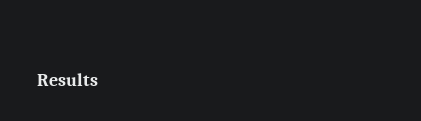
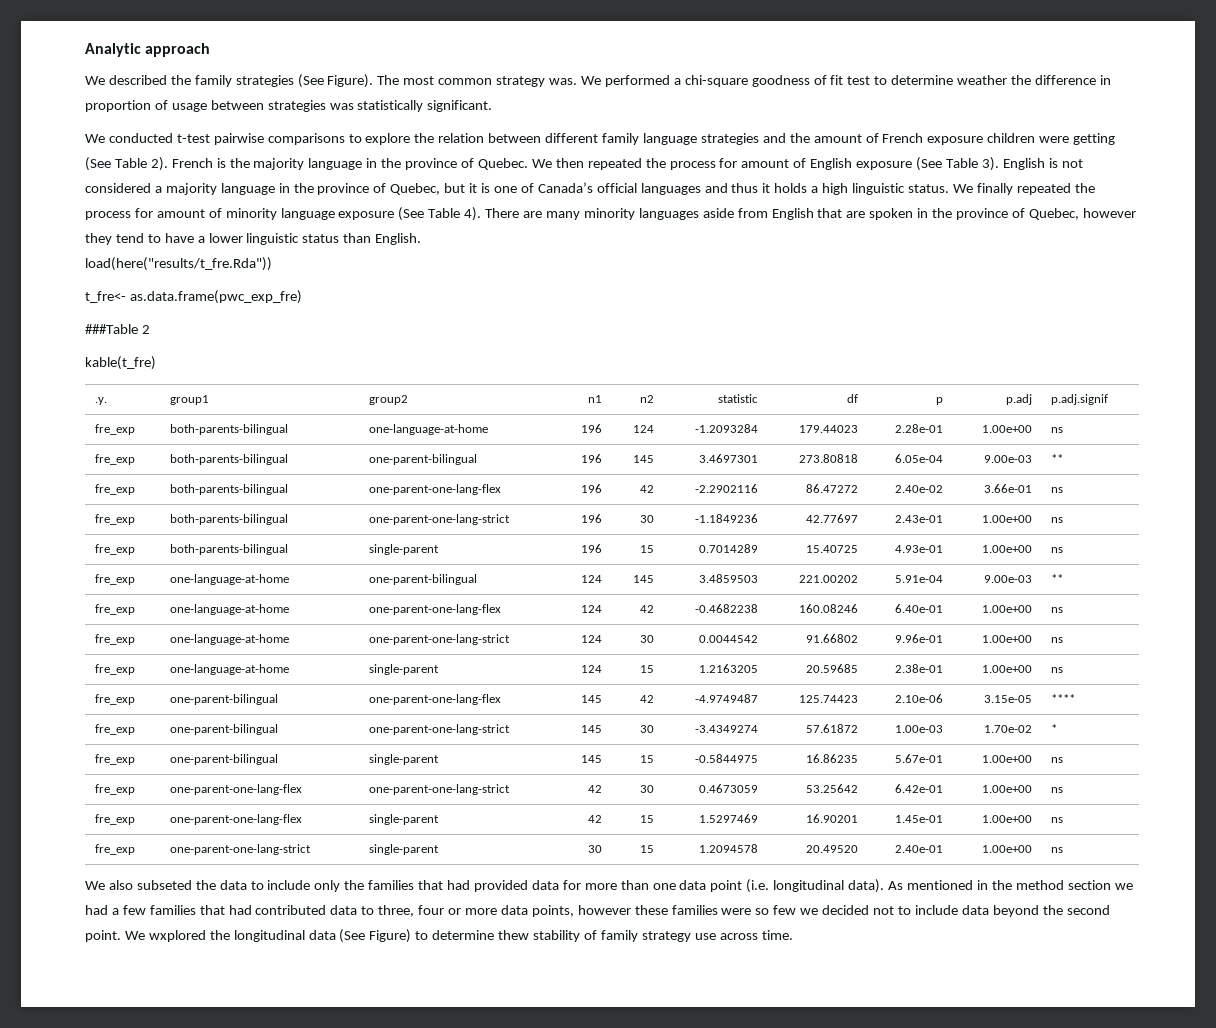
[37,73,98,86] Results -> [85,43,211,57] [85,74,1111,88] [85,100,493,112] [85,133,1116,145] [85,157,1083,171] [85,182,1095,195] [85,207,1136,221] [85,233,422,245] [85,257,272,271] [85,290,302,304] [85,324,150,334] [85,356,156,370] [95,397,108,405] [170,395,210,405] [369,395,409,405] [587,395,602,403] [639,395,654,403] [717,394,758,403] [846,394,858,403] [935,397,943,405] [1005,394,1032,405] [1051,394,1109,405] [95,424,136,435] [170,424,289,435] [369,424,489,435] [580,424,602,433] [632,425,654,433] [694,424,758,433] [798,425,858,433] [894,424,943,433] [981,425,1032,433] [1051,427,1064,433] [95,454,136,465] [170,454,289,465] [369,454,478,465] [580,454,602,463] [632,455,654,463] [698,454,758,463] [798,454,858,463] [894,454,943,463] [983,455,1032,463] [1051,454,1064,463] [95,484,136,495] [170,484,289,495] [369,484,502,495] [580,484,602,493] [639,485,654,493] [694,484,758,493] [805,484,858,493] [894,485,943,493] [983,484,1032,493] [1051,487,1064,493] [95,514,136,525] [170,514,289,525] [369,514,511,525] [580,514,602,523] [639,515,654,523] [694,514,758,523] [805,514,858,523] [894,515,943,523] [981,515,1032,523] [1051,517,1064,523] [95,544,136,555] [170,544,289,555] [369,544,440,555] [580,544,602,553] [639,545,654,553] [698,544,758,553] [805,545,858,553] [894,545,943,553] [981,545,1032,553] [1051,547,1064,553] [95,574,136,585] [170,574,290,585] [369,574,478,585] [580,575,602,583] [632,575,654,583] [698,574,758,583] [798,575,858,583] [894,575,943,583] [983,575,1032,583] [1051,574,1064,583] [95,604,136,615] [170,604,290,615] [369,604,502,615] [580,605,602,613] [639,605,654,613] [694,604,758,613] [798,604,858,613] [894,604,943,613] [981,605,1032,613] [1051,607,1064,613] [95,634,136,645] [170,634,290,645] [369,634,511,645] [580,635,602,643] [639,635,654,643] [698,635,758,643] [805,634,858,643] [894,634,943,643] [981,635,1032,643] [1051,637,1064,643] [95,664,136,675] [170,664,290,675] [369,664,440,675] [580,665,602,673] [639,665,654,673] [698,664,758,673] [805,664,858,673] [894,664,943,673] [981,665,1032,673] [1051,667,1064,673] [95,694,136,705] [170,694,279,705] [369,694,502,705] [580,695,602,703] [639,695,654,703] [694,694,758,703] [798,695,858,703] [894,694,943,703] [983,695,1032,703] [1051,694,1076,703] [95,724,136,735] [170,724,279,735] [369,724,511,735] [580,725,602,733] [639,725,654,733] [694,725,758,733] [805,724,858,733] [894,725,943,733] [983,725,1032,733] [1051,724,1058,733] [95,754,136,765] [170,754,279,765] [369,754,440,765] [580,755,602,763] [639,755,654,763] [694,754,758,763] [805,754,858,763] [894,754,943,763] [981,755,1032,763] [1051,757,1064,763] [95,784,136,795] [170,784,303,795] [369,784,511,795] [587,785,602,793] [639,785,654,793] [698,784,758,793] [805,784,858,793] [894,784,943,793] [981,785,1032,793] [1051,787,1064,793] [95,814,136,825] [170,814,303,825] [369,814,440,825] [587,815,602,823] [639,815,654,823] [698,814,758,823] [805,814,858,823] [894,815,943,823] [981,815,1032,823] [1051,817,1064,823] [95,844,136,855] [170,844,312,855] [369,844,440,855] [587,845,602,853] [639,845,654,853] [698,844,758,853] [805,845,858,853] [894,845,943,853] [981,845,1032,853] [1051,847,1064,853] [85,879,1133,893] [85,905,1110,917] [85,929,793,943] Analytic approach // We described the family strategies (See Figure). The most common strategy was. We performed a chi-square goodness of fit test to determine weather the difference in proportion of usage between strategies was statistically significant. // We conducted t-test pairwise comparisons to explore the relation between different family language strategies and the amount of French exposure children were getting (See Table 2). French is the majority language in the province of Quebec. We then repeated the process for amount of English exposure (See Table 3). English is not considered a majority language in the province of Quebec, but it is one of Canada’s official languages and thus it holds a high linguistic status. We finally repeated the process for amount of minority language exposure (See Table 4). There are many minority languages aside from English that are spoken in the province of Quebec, however they tend to have a lower linguistic status than English. // load(here("results/t_fre.Rda")) // t_fre<- as.data.frame(pwc_exp_fre) // ###Table 2 // kable(t_fre) // .y. | group1 | group2 | n1 | n2 | statistic | df | p | p.adj | p.adj.signif // fre_exp | both-parents-bilingual | one-language-at-home | 196 | 124 | -1.2093284 | 179.44023 | 2.28e-01 | 1.00e+00 | ns // fre_exp | both-parents-bilingual | one-parent-bilingual | 196 | 145 | 3.4697301 | 273.80818 | 6.05e-04 | 9.00e-03 | ** // fre_exp | both-parents-bilingual | one-parent-one-lang-flex | 196 | 42 | -2.2902116 | 86.47272 | 2.40e-02 | 3.66e-01 | ns // fre_exp | both-parents-bilingual | one-parent-one-lang-strict | 196 | 30 | -1.1849236 | 42.77697 | 2.43e-01 | 1.00e+00 | ns // fre_exp | both-parents-bilingual | single-parent | 196 | 15 | 0.7014289 | 15.40725 | 4.93e-01 | 1.00e+00 | ns // fre_exp | one-language-at-home | one-parent-bilingual | 124 | 145 | 3.4859503 | 221.00202 | 5.91e-04 | 9.00e-03 | ** // fre_exp | one-language-at-home | one-parent-one-lang-flex | 124 | 42 | -0.4682238 | 160.08246 | 6.40e-01 | 1.00e+00 | ns // fre_exp | one-language-at-home | one-parent-one-lang-strict | 124 | 30 | 0.0044542 | 91.66802 | 9.96e-01 | 1.00e+00 | ns // fre_exp | one-language-at-home | single-parent | 124 | 15 | 1.2163205 | 20.59685 | 2.38e-01 | 1.00e+00 | ns // fre_exp | one-parent-bilingual | one-parent-one-lang-flex | 145 | 42 | -4.9749487 | 125.74423 | 2.10e-06 | 3.15e-05 | **** // fre_exp | one-parent-bilingual | one-parent-one-lang-strict | 145 | 30 | -3.4349274 | 57.61872 | 1.00e-03 | 1.70e-02 | * // fre_exp | one-parent-bilingual | single-parent | 145 | 15 | -0.5844975 | 16.86235 | 5.67e-01 | 1.00e+00 | ns // fre_exp | one-parent-one-lang-flex | one-parent-one-lang-strict | 42 | 30 | 0.4673059 | 53.25642 | 6.42e-01 | 1.00e+00 | ns // fre_exp | one-parent-one-lang-flex | single-parent | 42 | 15 | 1.5297469 | 16.90201 | 1.45e-01 | 1.00e+00 | ns // fre_exp | one-parent-one-lang-strict | single-parent | 30 | 15 | 1.2094578 | 20.49520 | 2.40e-01 | 1.00e+00 | ns // We also subseted the data to include only the families that had provided data for more than one data point (i.e. longitudinal data). As mentioned in the method section we had a few families that had contributed data to three, four or more data points, however these families were so few we decided not to include data beyond the second point. We wxplored the longitudinal data (See Figure) to determine thew stability of family strategy use across time.

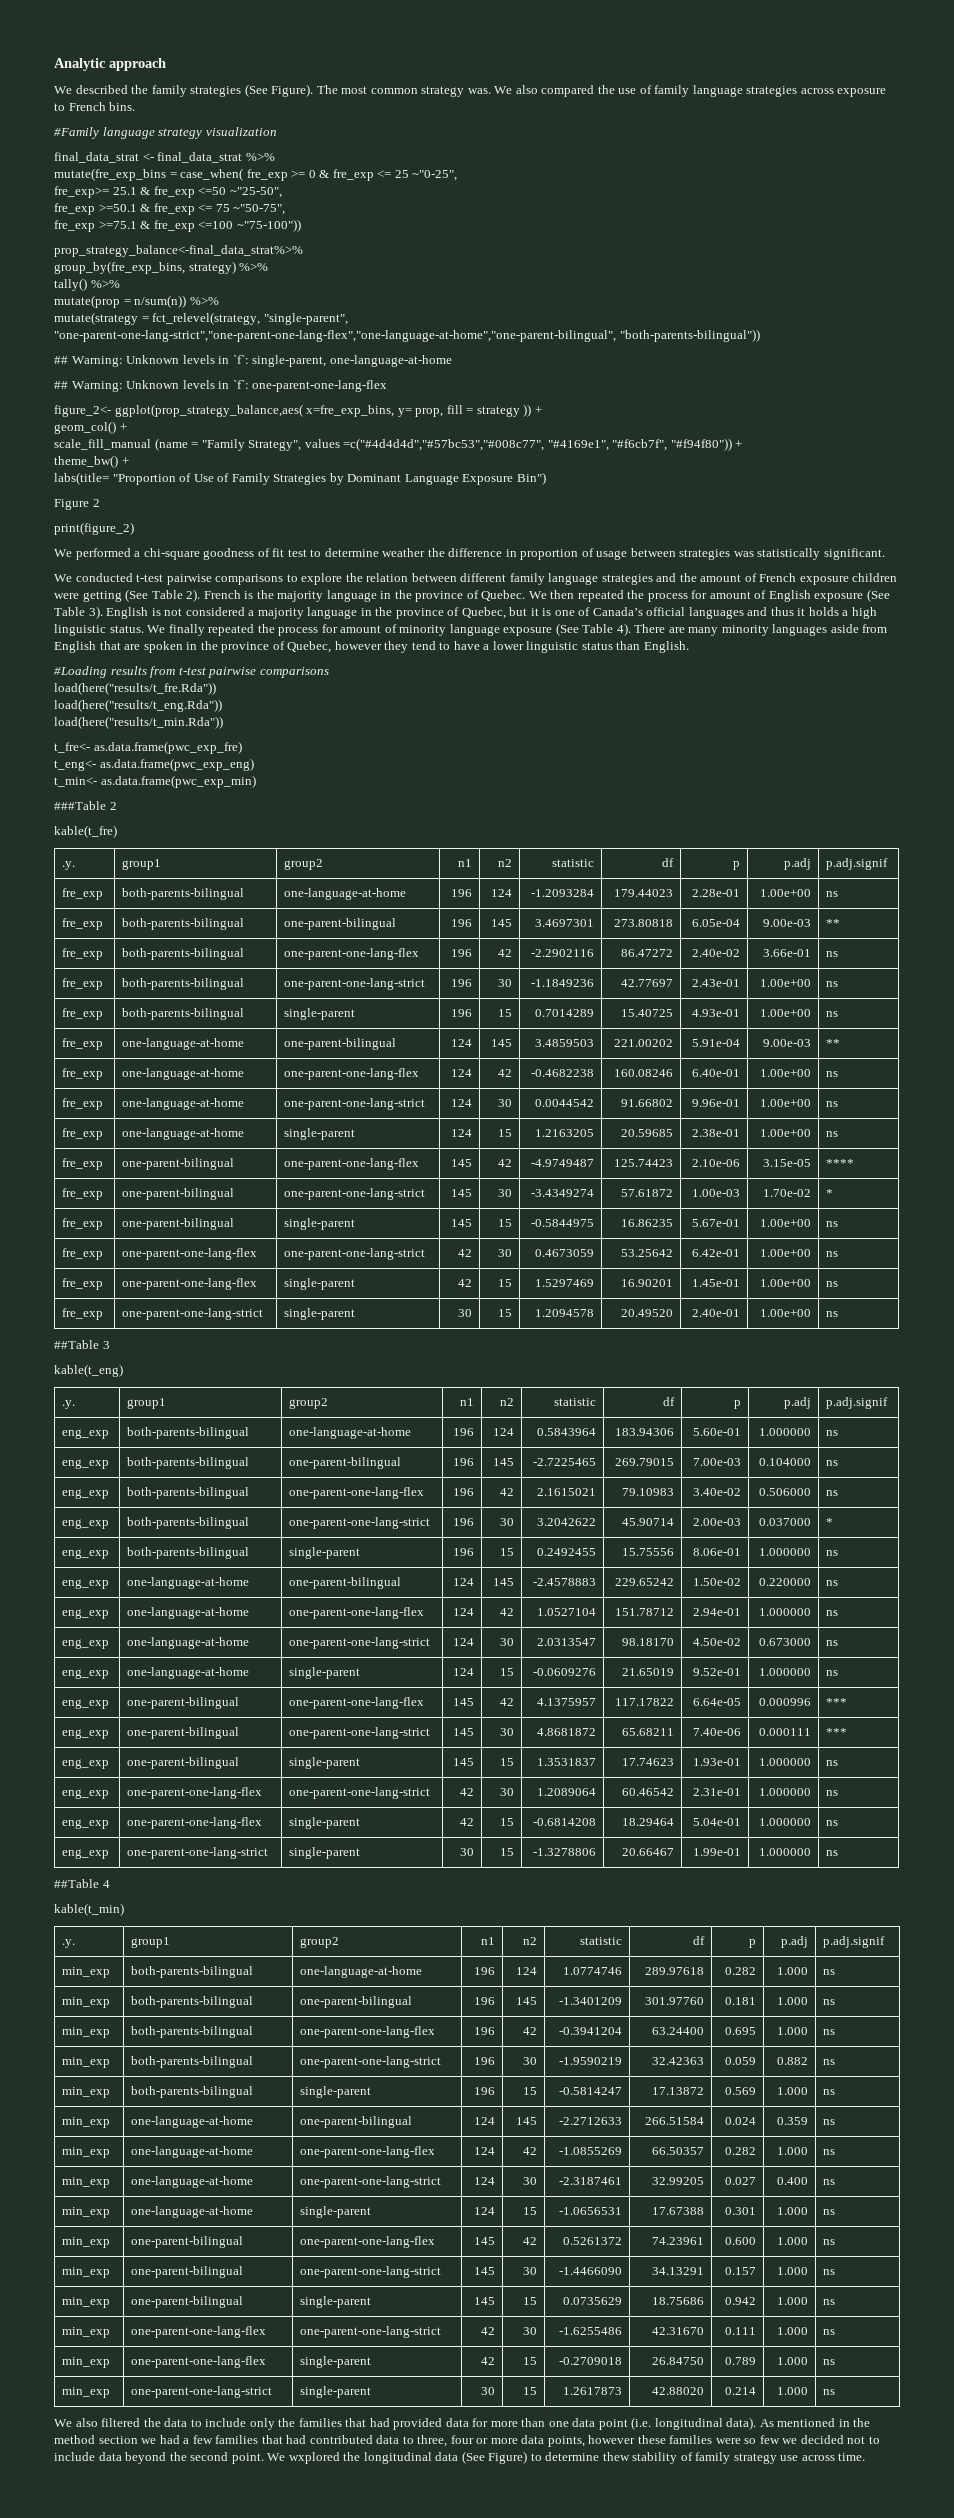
(601, 80) none -> [515,85,887,97] [54,102,136,111] [54,127,277,139] [54,152,275,163] [54,168,458,181] [54,186,282,198] [54,203,286,215] [54,219,301,232] [54,245,303,257] [54,261,269,274] [54,278,120,291] [54,295,219,308] [54,312,348,325] [54,329,760,342] [54,355,452,367] [54,380,388,392] [54,404,542,417] [54,421,127,434] [54,438,743,451] [54,455,129,468] [54,472,546,485] [54,499,100,510] [54,522,134,535] [54,549,72,557] also compared the use of family language strategies across exposure to French bins. // #Family language strategy visualization // final_data_strat <- final_data_strat %>% // mutate(fre_exp_bins = case_when( fre_exp >= 0 & fre_exp <= 25 ~"0-25", // fre_exp>= 25.1 & fre_exp <=50 ~"25-50", // fre_exp >=50.1 & fre_exp <= 75 ~"50-75", // fre_exp >=75.1 & fre_exp <=100 ~"75-100")) // prop_strategy_balance<-final_data_strat%>% // group_by(fre_exp_bins, strategy) %>% // tally() %>% // mutate(prop = n/sum(n)) %>% // mutate(strategy = fct_relevel(strategy, "single-parent", "one-parent-one-lang-strict","one-parent-one-lang-flex","one-language-at-home","one-parent-bilingual", "both-parents-bilingual")) // ## Warning: Unknown levels in `f`: single-parent, one-language-at-home // ## Warning: Unknown levels in `f`: one-parent-one-lang-flex // figure_2<- ggplot(prop_strategy_balance,aes( x=fre_exp_bins, y= prop, fill = strategy )) + // geom_col() + // scale_fill_manual (name = "Family Strategy", values =c("#4d4d4d","#57bc53","#008c77", "#4169e1", "#f6cb7f", "#f94f80")) + // theme_bw() + // labs(title= "Proportion of Use of Family Strategies by Dominant Language Exposure Bin") // Figure 2 // print(figure_2) // We
(422, 239) none -> [54,666,329,678] // #Loading results from t-test pairwise comparisons
(272, 264) none -> [54,699,222,712] [54,716,223,729] // load(here("results/t_eng.Rda")) // load(here("results/t_min.Rda"))
(302, 297) none -> [54,758,254,771] [54,775,256,788] // t_eng<- as.data.frame(pwc_exp_eng) // t_min<- as.data.frame(pwc_exp_min)
[85,880,192,890] // We also subseted -> [54,1340,110,1349] [54,1364,123,1377] [62,1400,76,1409] [127,1398,167,1409] [289,1398,329,1409] [459,1398,474,1406] [499,1398,514,1406] [553,1398,596,1406] [662,1397,675,1406] [733,1400,741,1409] [783,1397,811,1409] [826,1397,889,1409] [62,1429,110,1439] [127,1427,250,1439] [289,1427,412,1439] [452,1428,474,1436] [492,1428,514,1436] [536,1428,596,1436] [614,1428,674,1436] [692,1428,741,1436] [758,1428,811,1436] [826,1430,839,1436] [62,1459,110,1469] [127,1457,250,1469] [289,1457,402,1469] [452,1458,474,1466] [492,1458,514,1466] [532,1458,596,1466] [614,1458,674,1466] [692,1458,741,1466] [758,1458,811,1466] [826,1460,839,1466] [62,1489,110,1499] [127,1487,250,1499] [289,1487,425,1499] [452,1488,474,1496] [499,1488,514,1496] [536,1488,596,1496] [621,1488,674,1496] [692,1488,741,1496] [758,1488,811,1496] [826,1490,839,1496] [62,1519,110,1529] [127,1517,250,1529] [289,1517,431,1529] [452,1518,474,1526] [499,1518,514,1526] [536,1518,596,1526] [621,1518,674,1526] [692,1518,741,1526] [758,1518,811,1526] [826,1518,834,1526] [62,1549,110,1559] [127,1547,250,1559] [289,1547,361,1559] [452,1548,474,1556] [499,1548,514,1556] [536,1548,596,1556] [621,1548,674,1556] [692,1548,741,1556] [758,1548,811,1556] [826,1550,839,1556] [62,1579,110,1589] [127,1577,250,1589] [289,1577,402,1589] [452,1578,474,1586] [492,1578,514,1586] [532,1578,596,1586] [614,1578,674,1586] [692,1578,741,1586] [758,1578,811,1586] [826,1580,839,1586] [62,1609,110,1619] [127,1607,250,1619] [289,1607,425,1619] [452,1608,474,1616] [499,1608,514,1616] [536,1608,596,1616] [614,1608,674,1616] [692,1608,741,1616] [758,1608,811,1616] [826,1610,839,1616] [62,1639,110,1649] [127,1637,250,1649] [289,1637,431,1649] [452,1638,474,1646] [499,1638,514,1646] [536,1638,596,1646] [621,1638,674,1646] [692,1638,741,1646] [758,1638,811,1646] [826,1640,839,1646] [62,1669,110,1679] [127,1667,250,1679] [289,1667,361,1679] [452,1668,474,1676] [499,1668,514,1676] [532,1668,596,1676] [621,1668,674,1676] [692,1668,741,1676] [758,1668,811,1676] [826,1670,839,1676] [62,1699,110,1709] [127,1697,240,1709] [289,1697,425,1709] [452,1698,474,1706] [499,1698,514,1706] [536,1698,596,1706] [614,1698,674,1706] [692,1698,741,1706] [758,1698,811,1706] [826,1698,848,1706] [62,1729,110,1739] [127,1727,240,1739] [289,1727,431,1739] [452,1728,474,1736] [499,1728,514,1736] [536,1728,596,1736] [621,1728,674,1736] [692,1728,741,1736] [758,1728,811,1736] [826,1728,848,1736] [62,1759,110,1769] [127,1757,240,1769] [289,1757,361,1769] [452,1758,474,1766] [499,1758,514,1766] [536,1758,596,1766] [621,1758,674,1766] [692,1758,741,1766] [758,1758,811,1766] [826,1760,839,1766] [62,1789,110,1799] [127,1787,263,1799] [289,1787,431,1799] [459,1788,474,1796] [499,1788,514,1796] [536,1788,596,1796] [621,1788,674,1796] [692,1788,741,1796] [758,1788,811,1796] [826,1790,839,1796] [62,1819,110,1829] [127,1817,263,1829] [289,1817,361,1829] [459,1818,474,1826] [499,1818,514,1826] [532,1818,596,1826] [621,1818,674,1826] [692,1818,741,1826] [758,1818,811,1826] [826,1820,839,1826] [62,1849,110,1859] [127,1847,269,1859] [289,1847,361,1859] [459,1848,474,1856] [499,1848,514,1856] [532,1848,596,1856] [621,1848,674,1856] [692,1848,741,1856] [758,1848,811,1856] [826,1850,839,1856] [54,1879,110,1888] [54,1903,124,1916] [62,1939,76,1948] [131,1937,171,1948] [300,1937,340,1948] [480,1937,495,1945] [522,1937,537,1945] [579,1937,622,1945] [692,1936,705,1945] [748,1939,756,1948] [780,1936,808,1948] [823,1936,886,1948] [62,1967,111,1978] [131,1966,254,1978] [300,1966,423,1978] [473,1967,495,1975] [515,1967,537,1975] [562,1967,622,1975] [644,1967,704,1975] [724,1967,756,1975] [776,1967,808,1975] [823,1969,836,1975] [62,1997,111,2008] [131,1996,254,2008] [300,1996,413,2008] [473,1997,495,2005] [515,1997,537,2005] [558,1997,622,2005] [644,1997,704,2005] [724,1997,756,2005] [776,1997,808,2005] [823,1999,836,2005] [62,2027,111,2038] [131,2026,254,2038] [300,2026,436,2038] [473,2027,495,2035] [522,2027,537,2035] [558,2027,622,2035] [651,2027,704,2035] [724,2027,756,2035] [776,2027,808,2035] [823,2029,836,2035] [62,2057,111,2068] [131,2056,254,2068] [300,2056,442,2068] [473,2057,495,2065] [522,2057,537,2065] [558,2057,622,2065] [651,2057,704,2065] [724,2057,756,2065] [776,2057,808,2065] [823,2059,836,2065] [62,2087,111,2098] [131,2086,254,2098] [300,2086,372,2098] [473,2087,495,2095] [522,2087,537,2095] [558,2087,622,2095] [651,2087,704,2095] [724,2087,756,2095] [776,2087,808,2095] [823,2089,836,2095] [62,2117,111,2128] [131,2116,254,2128] [300,2116,413,2128] [473,2117,495,2125] [515,2117,537,2125] [558,2117,622,2125] [644,2117,704,2125] [724,2117,756,2125] [776,2117,808,2125] [823,2119,836,2125] [62,2147,111,2158] [131,2146,254,2158] [300,2146,436,2158] [473,2147,495,2155] [522,2147,537,2155] [558,2147,622,2155] [651,2147,704,2155] [724,2147,756,2155] [776,2147,808,2155] [823,2149,836,2155] [62,2177,111,2188] [131,2176,254,2188] [300,2176,442,2188] [473,2177,495,2185] [522,2177,537,2185] [558,2177,622,2185] [651,2177,704,2185] [724,2177,756,2185] [776,2177,808,2185] [823,2179,836,2185] [62,2207,111,2218] [131,2206,254,2218] [300,2206,372,2218] [473,2207,495,2215] [522,2207,537,2215] [558,2207,622,2215] [651,2207,704,2215] [724,2207,756,2215] [776,2207,808,2215] [823,2209,836,2215] [62,2237,111,2248] [131,2236,244,2248] [300,2236,436,2248] [473,2237,495,2245] [522,2237,537,2245] [562,2237,622,2245] [651,2237,704,2245] [724,2237,756,2245] [776,2237,808,2245] [823,2239,836,2245] [62,2267,111,2278] [131,2266,244,2278] [300,2266,442,2278] [473,2267,495,2275] [522,2267,537,2275] [558,2267,622,2275] [651,2267,704,2275] [724,2267,756,2275] [776,2267,808,2275] [823,2269,836,2275] [62,2297,111,2308] [131,2296,244,2308] [300,2296,372,2308] [473,2297,495,2305] [522,2297,537,2305] [562,2297,622,2305] [651,2297,704,2305] [724,2297,756,2305] [776,2297,808,2305] [823,2299,836,2305] [62,2327,111,2338] [131,2326,267,2338] [300,2326,442,2338] [480,2327,495,2335] [522,2327,537,2335] [558,2327,622,2335] [651,2327,704,2335] [724,2327,756,2335] [776,2327,808,2335] [823,2329,836,2335] [62,2357,111,2368] [131,2356,267,2368] [300,2356,372,2368] [480,2357,495,2365] [522,2357,537,2365] [558,2357,622,2365] [651,2357,704,2365] [724,2357,756,2365] [776,2357,808,2365] [823,2359,836,2365] [62,2387,111,2398] [131,2386,273,2398] [300,2386,372,2398] [480,2387,495,2395] [522,2387,537,2395] [562,2387,622,2395] [651,2387,704,2395] [724,2387,756,2395] [776,2387,808,2395] [823,2389,836,2395] [54,2418,141,2427] // ##Table 3 // kable(t_eng) // .y. | group1 | group2 | n1 | n2 | statistic | df | p | p.adj | p.adj.signif // eng_exp | both-parents-bilingual | one-language-at-home | 196 | 124 | 0.5843964 | 183.94306 | 5.60e-01 | 1.000000 | ns // eng_exp | both-parents-bilingual | one-parent-bilingual | 196 | 145 | -2.7225465 | 269.79015 | 7.00e-03 | 0.104000 | ns // eng_exp | both-parents-bilingual | one-parent-one-lang-flex | 196 | 42 | 2.1615021 | 79.10983 | 3.40e-02 | 0.506000 | ns // eng_exp | both-parents-bilingual | one-parent-one-lang-strict | 196 | 30 | 3.2042622 | 45.90714 | 2.00e-03 | 0.037000 | * // eng_exp | both-parents-bilingual | single-parent | 196 | 15 | 0.2492455 | 15.75556 | 8.06e-01 | 1.000000 | ns // eng_exp | one-language-at-home | one-parent-bilingual | 124 | 145 | -2.4578883 | 229.65242 | 1.50e-02 | 0.220000 | ns // eng_exp | one-language-at-home | one-parent-one-lang-flex | 124 | 42 | 1.0527104 | 151.78712 | 2.94e-01 | 1.000000 | ns // eng_exp | one-language-at-home | one-parent-one-lang-strict | 124 | 30 | 2.0313547 | 98.18170 | 4.50e-02 | 0.673000 | ns // eng_exp | one-language-at-home | single-parent | 124 | 15 | -0.0609276 | 21.65019 | 9.52e-01 | 1.000000 | ns // eng_exp | one-parent-bilingual | one-parent-one-lang-flex | 145 | 42 | 4.1375957 | 117.17822 | 6.64e-05 | 0.000996 | *** // eng_exp | one-parent-bilingual | one-parent-one-lang-strict | 145 | 30 | 4.8681872 | 65.68211 | 7.40e-06 | 0.000111 | *** // eng_exp | one-parent-bilingual | single-parent | 145 | 15 | 1.3531837 | 17.74623 | 1.93e-01 | 1.000000 | ns // eng_exp | one-parent-one-lang-flex | one-parent-one-lang-strict | 42 | 30 | 1.2089064 | 60.46542 | 2.31e-01 | 1.000000 | ns // eng_exp | one-parent-one-lang-flex | single-parent | 42 | 15 | -0.6814208 | 18.29464 | 5.04e-01 | 1.000000 | ns // eng_exp | one-parent-one-lang-strict | single-parent | 30 | 15 | -1.3278806 | 20.66467 | 1.99e-01 | 1.000000 | ns // ##Table 4 // kable(t_min) // .y. | group1 | group2 | n1 | n2 | statistic | df | p | p.adj | p.adj.signif // min_exp | both-parents-bilingual | one-language-at-home | 196 | 124 | 1.0774746 | 289.97618 | 0.282 | 1.000 | ns // min_exp | both-parents-bilingual | one-parent-bilingual | 196 | 145 | -1.3401209 | 301.97760 | 0.181 | 1.000 | ns // min_exp | both-parents-bilingual | one-parent-one-lang-flex | 196 | 42 | -0.3941204 | 63.24400 | 0.695 | 1.000 | ns // min_exp | both-parents-bilingual | one-parent-one-lang-strict | 196 | 30 | -1.9590219 | 32.42363 | 0.059 | 0.882 | ns // min_exp | both-parents-bilingual | single-parent | 196 | 15 | -0.5814247 | 17.13872 | 0.569 | 1.000 | ns // min_exp | one-language-at-home | one-parent-bilingual | 124 | 145 | -2.2712633 | 266.51584 | 0.024 | 0.359 | ns // min_exp | one-language-at-home | one-parent-one-lang-flex | 124 | 42 | -1.0855269 | 66.50357 | 0.282 | 1.000 | ns // min_exp | one-language-at-home | one-parent-one-lang-strict | 124 | 30 | -2.3187461 | 32.99205 | 0.027 | 0.400 | ns // min_exp | one-language-at-home | single-parent | 124 | 15 | -1.0656531 | 17.67388 | 0.301 | 1.000 | ns // min_exp | one-parent-bilingual | one-parent-one-lang-flex | 145 | 42 | 0.5261372 | 74.23961 | 0.600 | 1.000 | ns // min_exp | one-parent-bilingual | one-parent-one-lang-strict | 145 | 30 | -1.4466090 | 34.13291 | 0.157 | 1.000 | ns // min_exp | one-parent-bilingual | single-parent | 145 | 15 | 0.0735629 | 18.75686 | 0.942 | 1.000 | ns // min_exp | one-parent-one-lang-flex | one-parent-one-lang-strict | 42 | 30 | -1.6255486 | 42.31670 | 0.111 | 1.000 | ns // min_exp | one-parent-one-lang-flex | single-parent | 42 | 15 | -0.2709018 | 26.84750 | 0.789 | 1.000 | ns // min_exp | one-parent-one-lang-strict | single-parent | 30 | 15 | 1.2617873 | 42.88020 | 0.214 | 1.000 | ns // We also filtered

